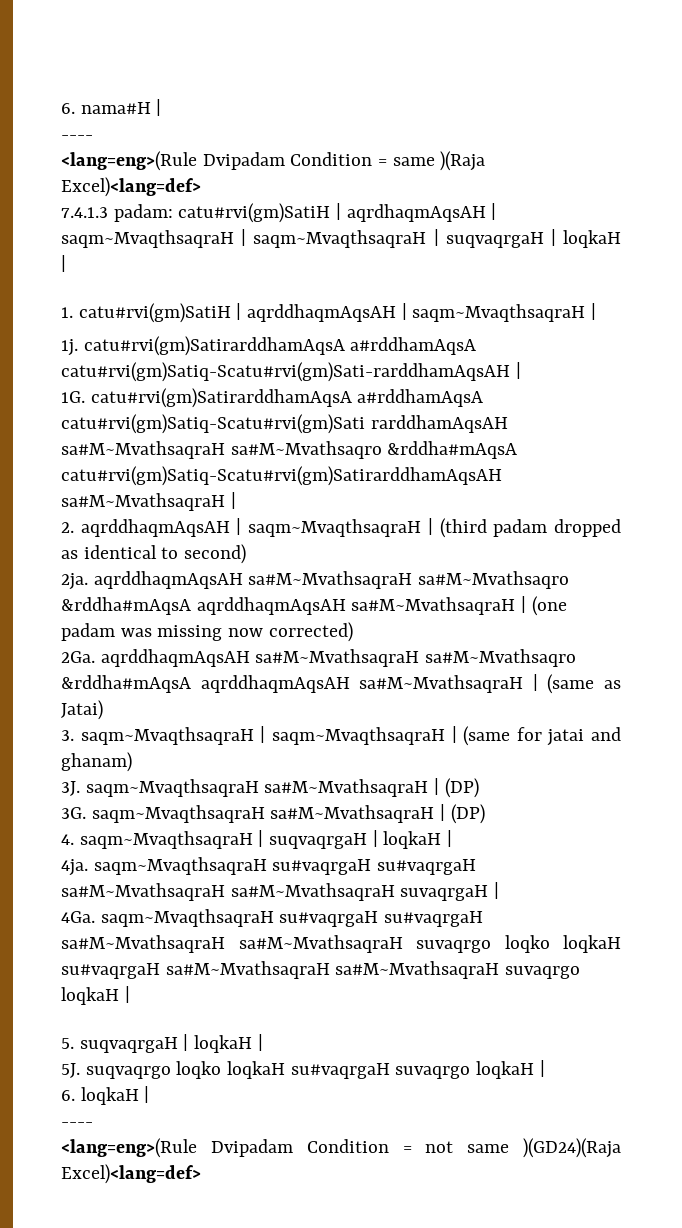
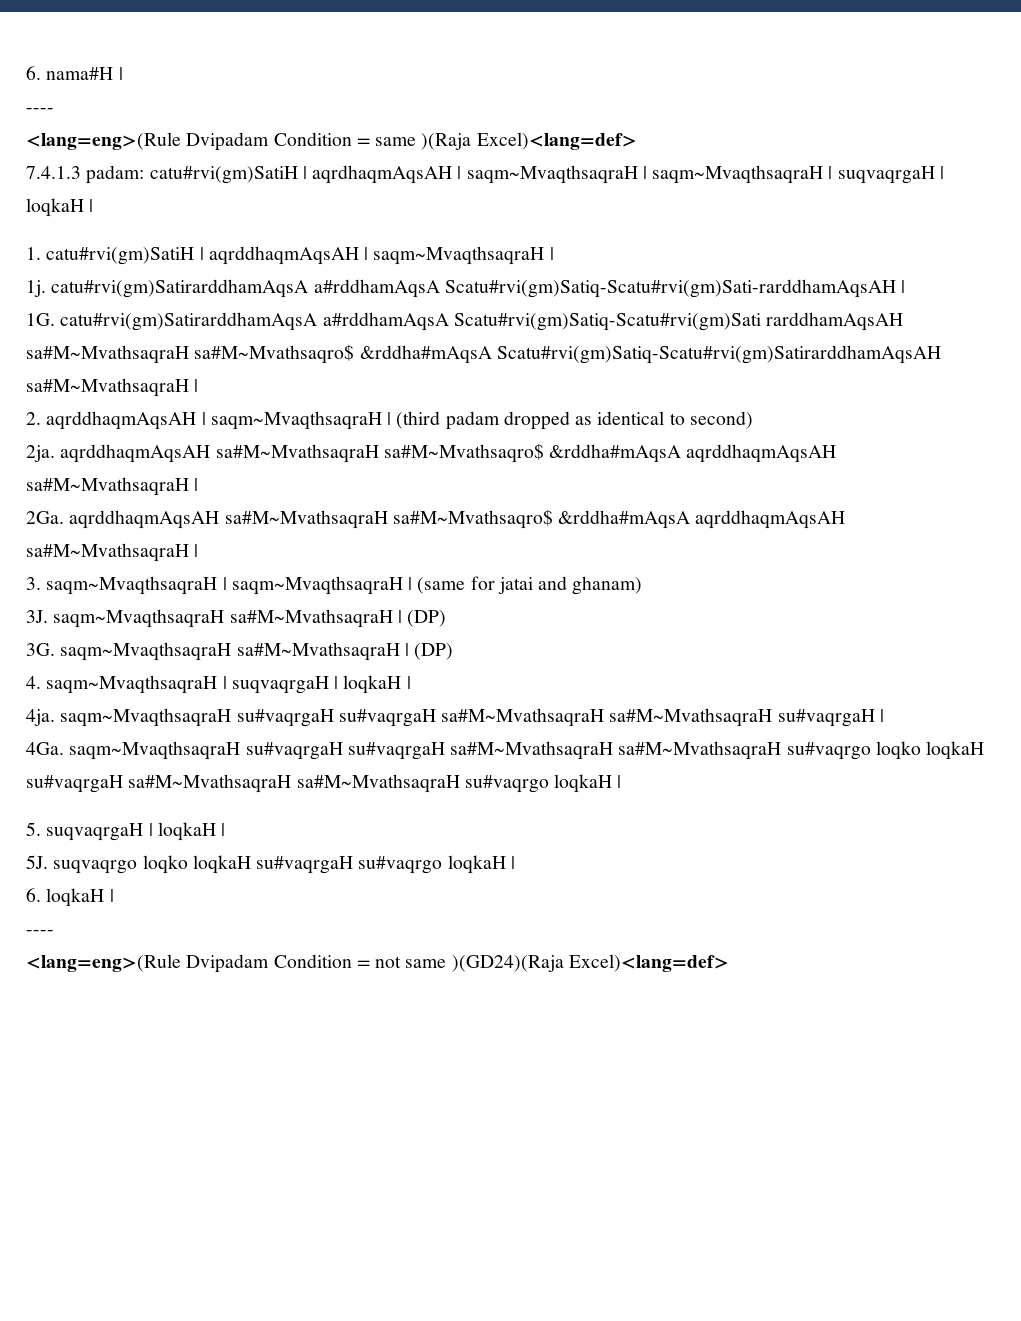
[61,362,510,382] catu#rvi(gm)Satiq-Scatu#rvi(gm)Sati-rarddhamAqsAH -> [444,279,896,298] Scatu#rvi(gm)Satiq-Scatu#rvi(gm)Sati-rarddhamAqsAH
[61,414,365,434] catu#rvi(gm)Satiq-Scatu#rvi(gm)Sati -> [453,313,761,331] Scatu#rvi(gm)Satiq-Scatu#rvi(gm)Sati
[230,441,518,459] [61,466,502,486] sa#M~Mvathsaqro &rddha#mAqsA catu#rvi(gm)Satiq-Scatu#rvi(gm)SatirarddhamAqsAH -> [194,344,941,364] sa#M~Mvathsaqro$ &rddha#mAqsA Scatu#rvi(gm)Satiq-Scatu#rvi(gm)SatirarddhamAqsAH
[418,571,570,589] [61,596,567,616] [61,622,353,642] sa#M~Mvathsaqro &rddha#mAqsA aqrddhaqmAqsAH sa#M~MvathsaqraH | (one padam was missing now corrected) -> [383,443,837,463] [26,477,199,496] sa#M~Mvathsaqro$ &rddha#mAqsA aqrddhaqmAqsAH sa#M~MvathsaqraH |
[425,649,577,667] [61,674,622,694] [61,700,103,720] sa#M~Mvathsaqro &rddha#mAqsA aqrddhaqmAqsAH sa#M~MvathsaqraH | (same as Jatai) -> [392,509,846,529] [26,543,199,562] sa#M~Mvathsaqro$ &rddha#mAqsA aqrddhaqmAqsAH sa#M~MvathsaqraH |
[400,885,489,901] suvaqrgaH -> [777,709,875,727] su#vaqrgaH
[416,940,491,953] suvaqrgo -> [786,742,871,760] su#vaqrgo
[505,966,581,979] suvaqrgo -> [464,775,549,793] su#vaqrgo
[395,1066,471,1079] suvaqrgo -> [358,856,443,874] su#vaqrgo

